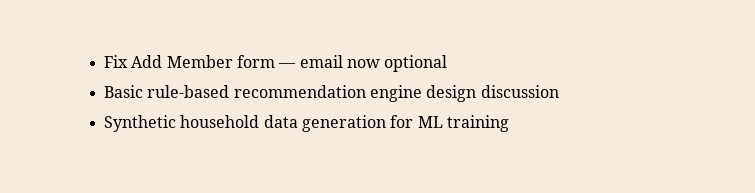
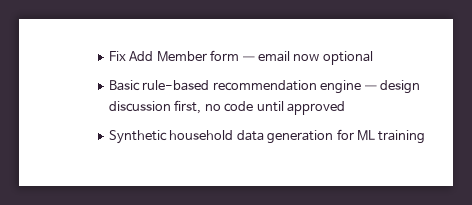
(422, 93) none -> [364,85,377,90] —
(559, 91) none -> [174,100,345,115] first, no code until approved

